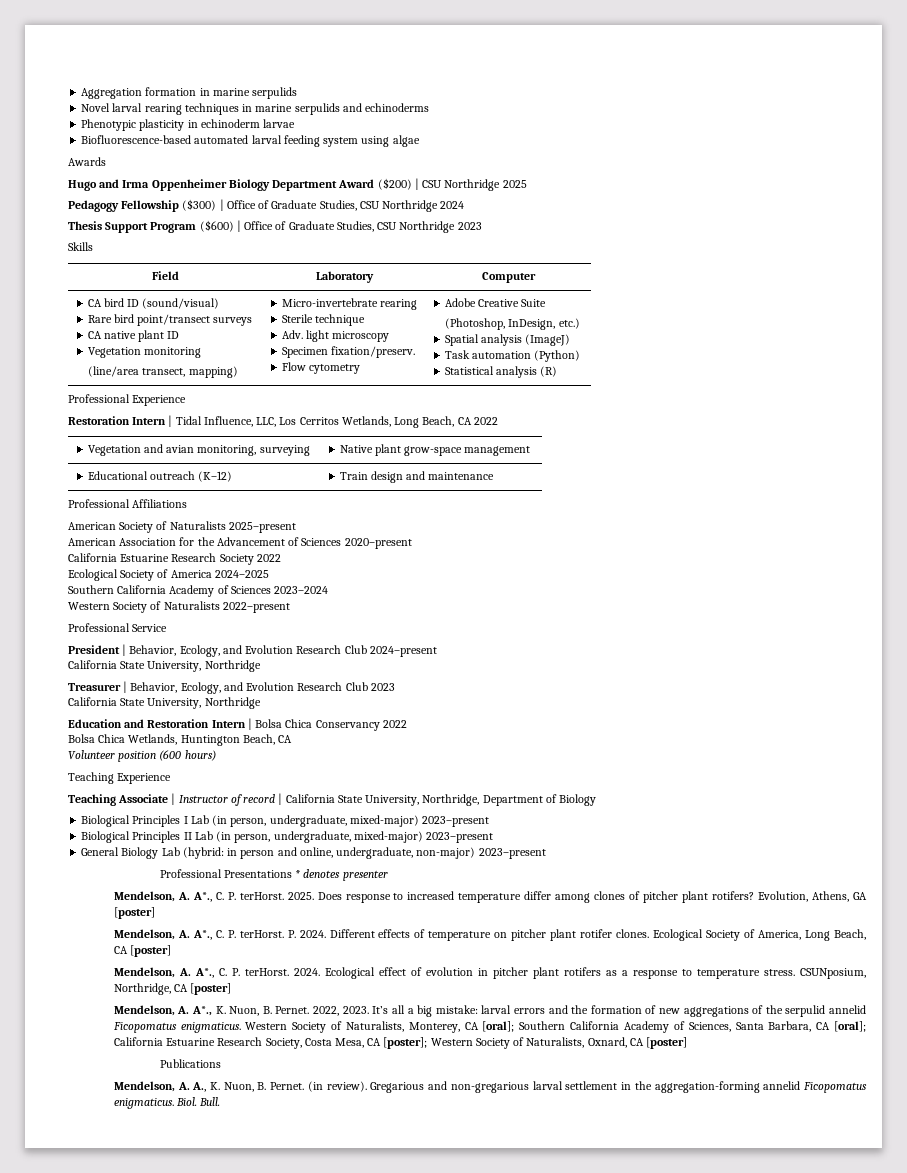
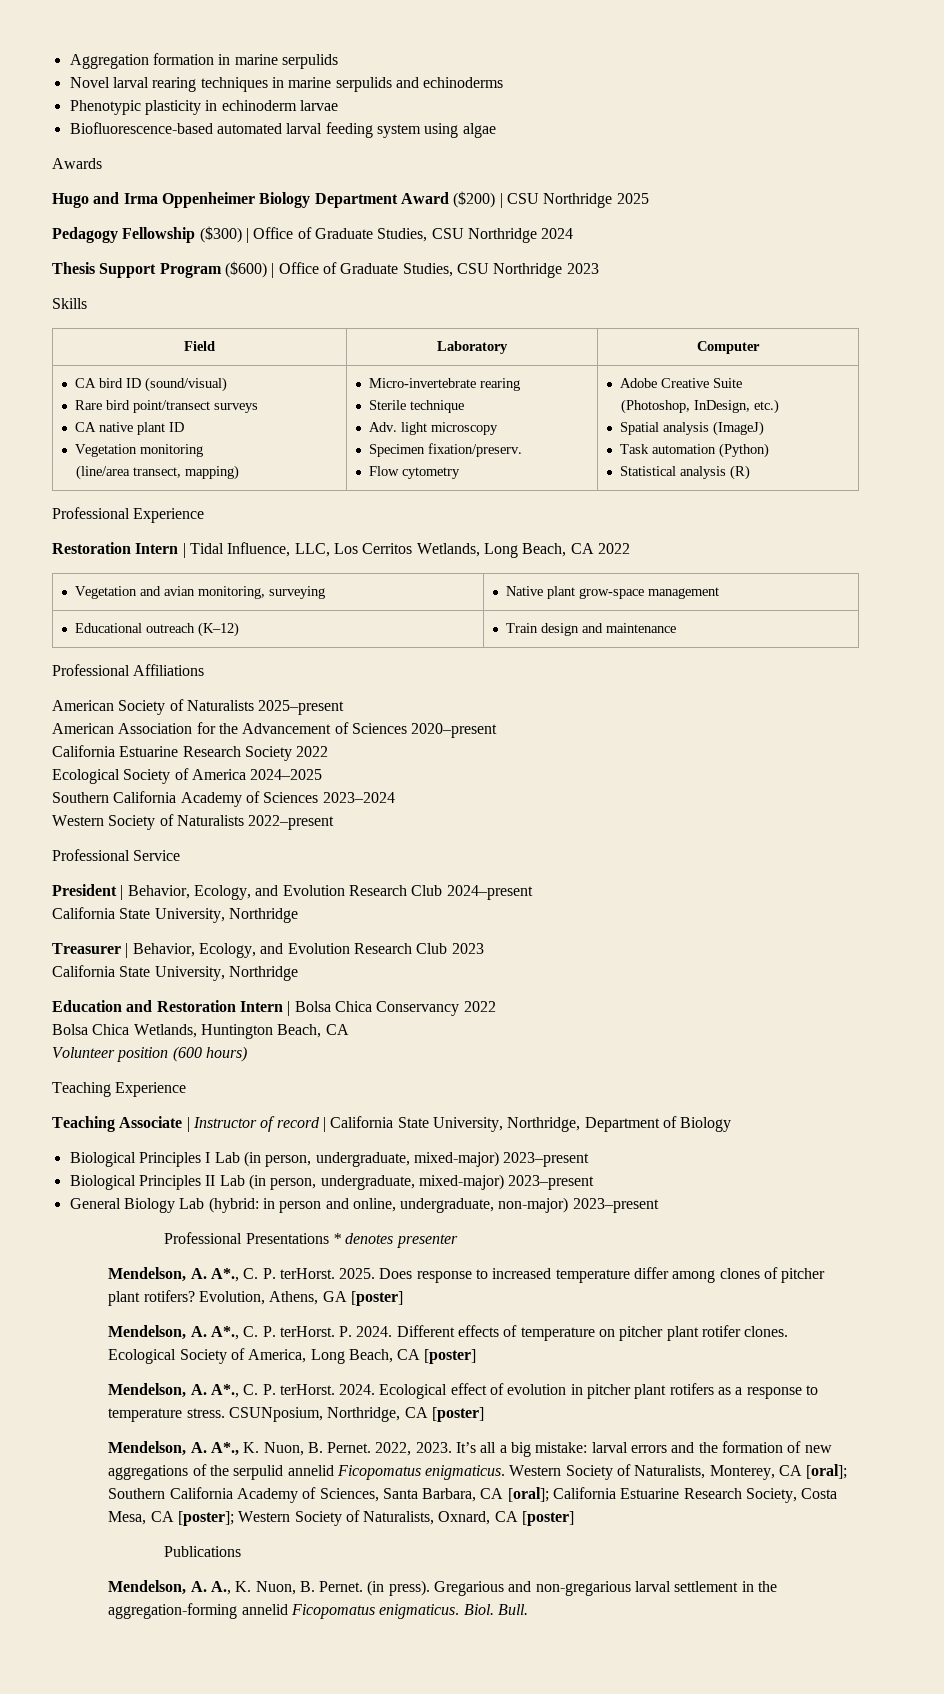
[326,1081,367,1092] review). -> [388,1580,430,1596] press).

